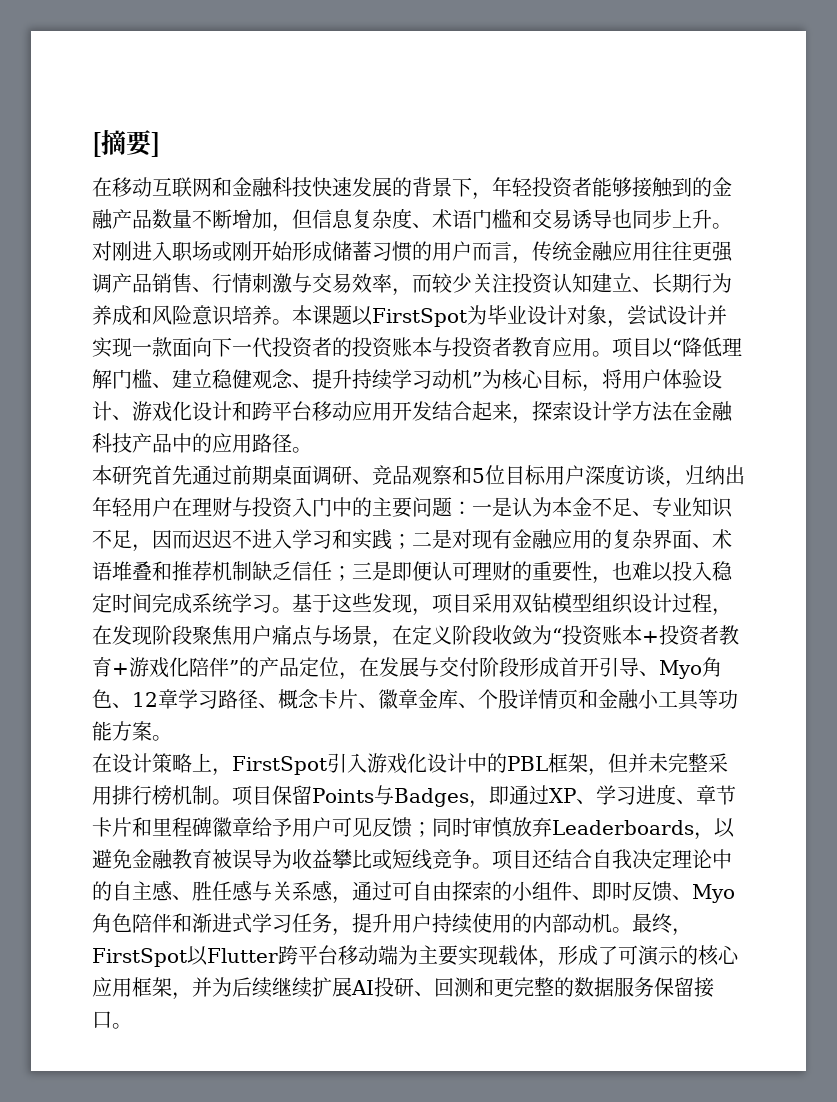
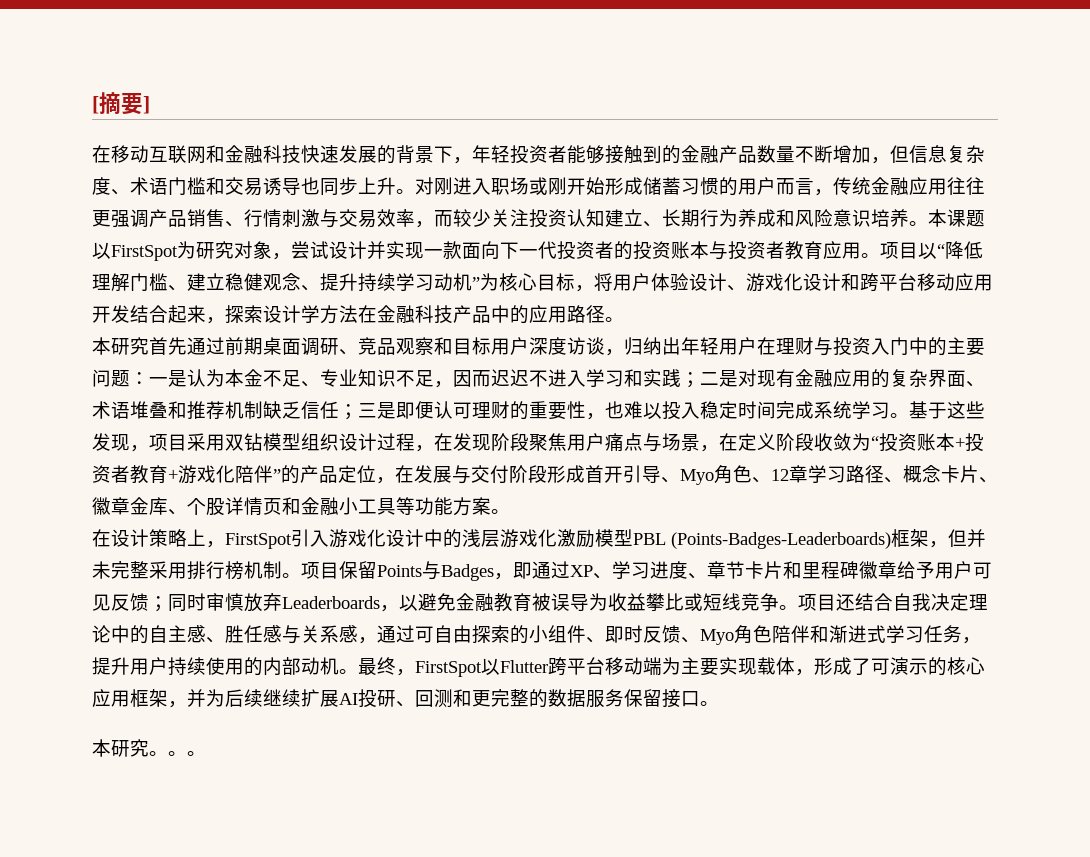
[487,305,567,325] 毕业设计 -> [196,241,234,259] 研究
[472,465,505,485] 5位 -> (453, 346) none
[507,756,548,771] PBL -> [462,529,891,549] 浅层游戏化激励模型PBL (Points-Badges-Leaderboards)
(132, 1026) none -> [92,739,206,757] // 本研究。。。

